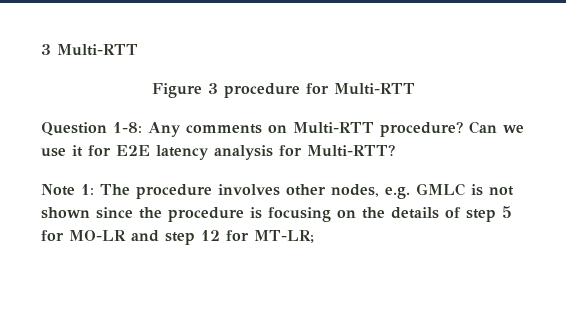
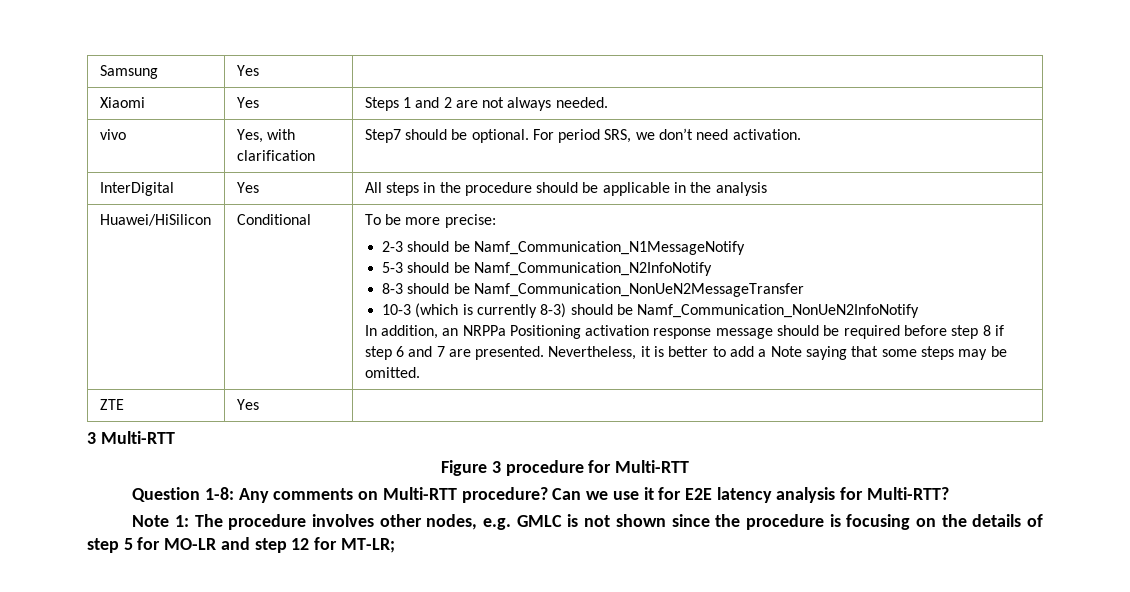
(41, 49) none -> [99,65,158,79] [236,65,259,76] [99,97,145,108] [236,97,259,108] [364,97,608,111] [99,129,126,140] [236,129,295,143] [236,150,315,161] [364,128,801,143] [99,182,174,196] [236,182,259,193] [364,182,767,196] [99,214,211,226] [236,214,311,225] [364,214,496,228] [382,241,746,255] [382,262,713,276] [382,283,805,297] [382,303,920,318] [364,325,1005,339] [364,346,1007,360] [364,367,420,378] [99,399,124,410] [236,399,259,410] Samsung | Yes | // Xiaomi | Yes | Steps 1 and 2 are not always needed. // vivo | Yes, with clarification | Step7 should be optional. For period SRS, we don’t need activation. // InterDigital | Yes | All steps in the procedure should be applicable in the analysis // Huawei/HiSilicon | Conditional | To be more precise: // 2-3 should be Namf_Communication_N1MessageNotify // 5-3 should be Namf_Communication_N2InfoNotify // 8-3 should be Namf_Communication_NonUeN2MessageTransfer // 10-3 (which is currently 8-3) should be Namf_Communication_NonUeN2InfoNotify // In addition, an NRPPa Positioning activation response message should be required before step 8 if step 6 and 7 are presented. Nevertheless, it is better to add a Note saying that some steps may be omitted. // ZTE | Yes | //

